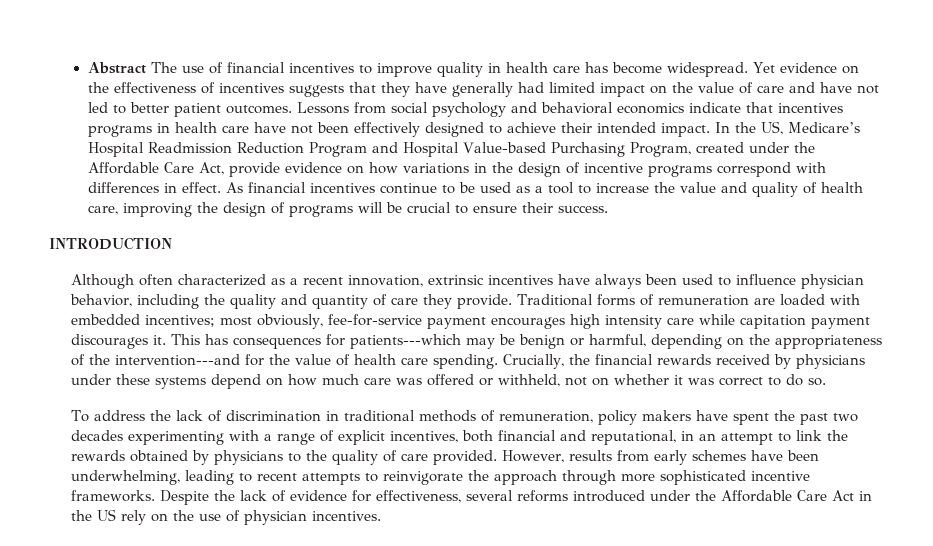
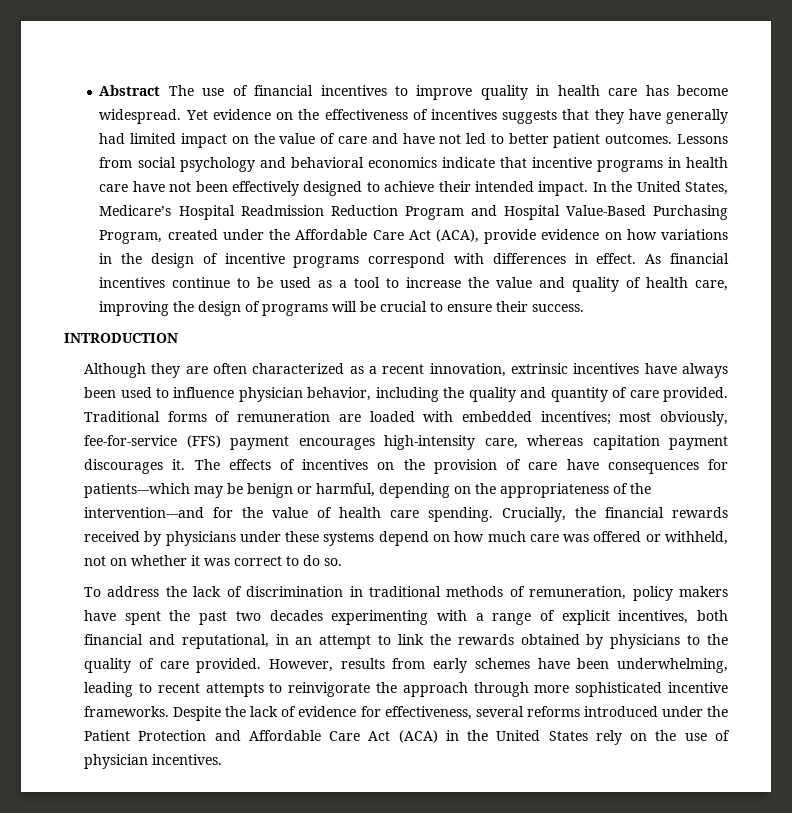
[777,103,843,113] incentives -> [531,157,592,168] incentive
[760,121,783,135] US, -> [636,181,728,195] United States,
[462,142,546,153] Value-based -> [565,205,646,216] Value-Based
[198,162,224,175] Act, -> [408,229,479,243] Act (ACA),
(135, 281) none -> [151,363,208,378] they are
[423,294,513,309] they provide. -> [663,387,729,402] provided.
(423, 320) none -> [186,435,221,448] (FFS)
[570,314,871,329] [71,334,229,349] high intensity care while capitation payment discourages it. This has -> [384,435,728,450] [84,459,599,474] high-intensity care, whereas capitation payment discourages it. The effects of incentives on the provision of care have
[721,490,873,502] [71,509,117,521] Affordable Care Act in the US -> [84,730,588,743] Patient Protection and Affordable Care Act (ACA) in the United States

